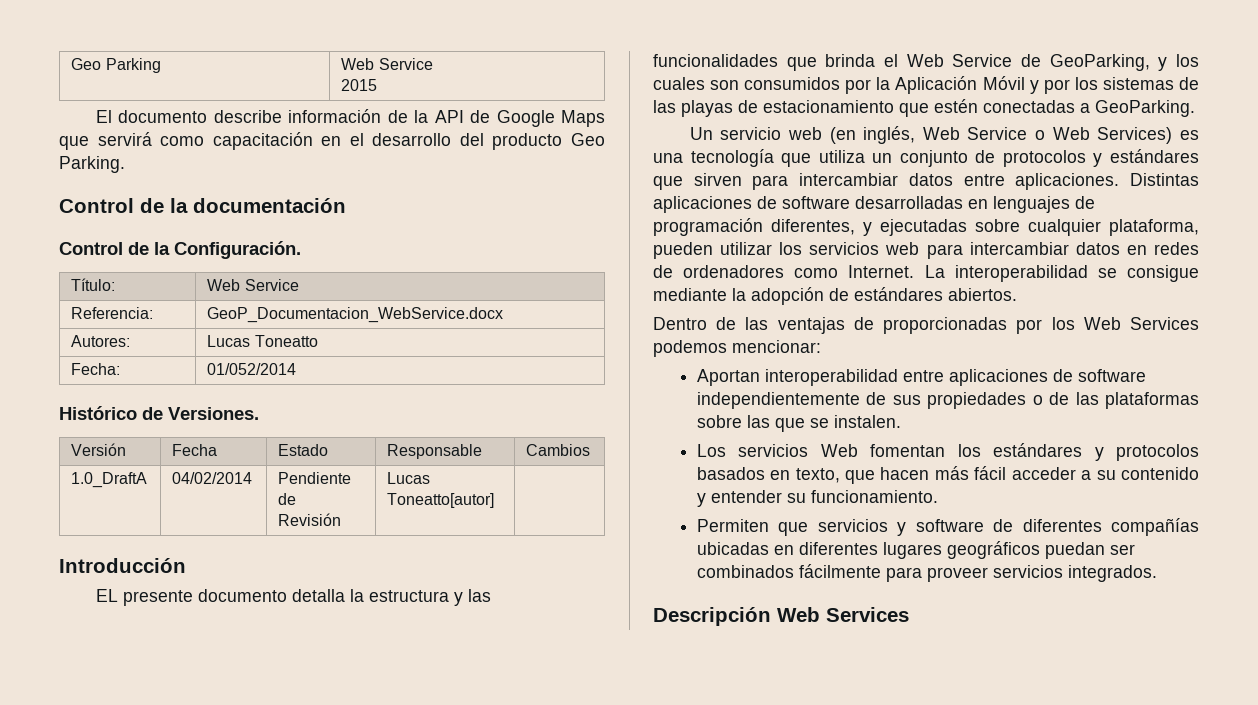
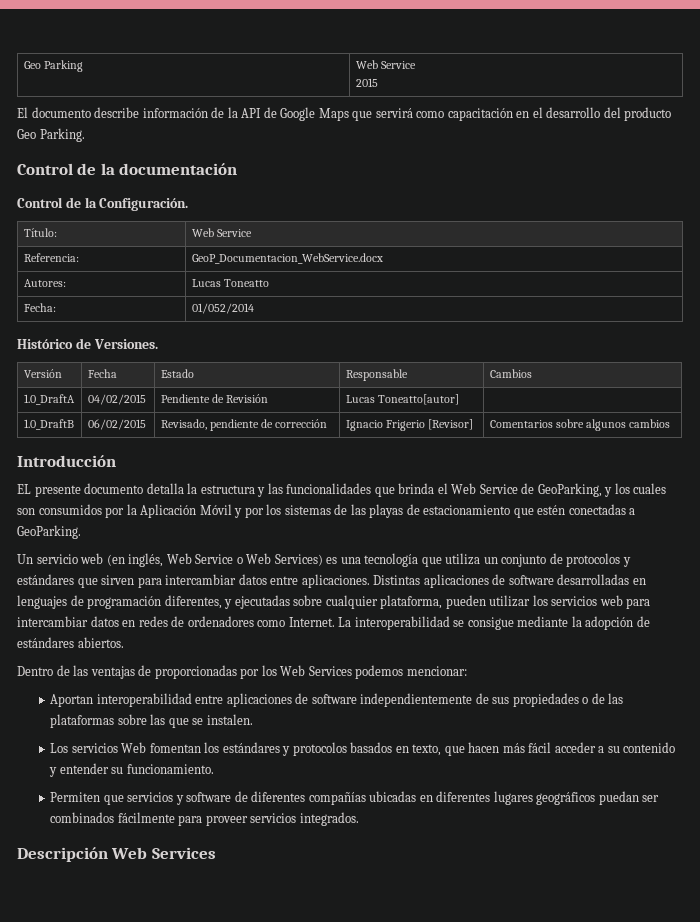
[172,472,253,484] 04/02/2014 -> [87,394,146,405] 04/02/2015
(495, 500) none -> [23,419,74,430] [87,419,146,430] [160,419,328,431] [345,419,474,431] [489,419,671,431] // 1.0_DraftB | 06/02/2015 | Revisado, pendiente de corrección | Ignacio Frigerio [Revisor] | Comentarios sobre algunos cambios

